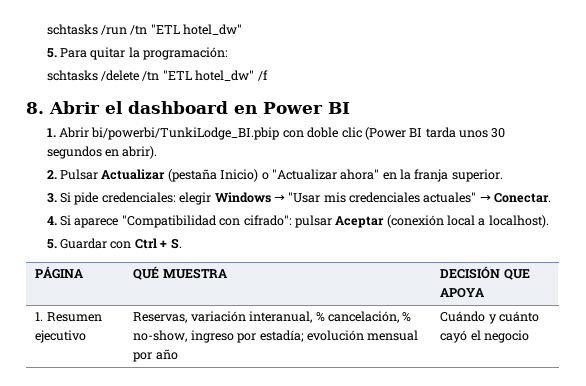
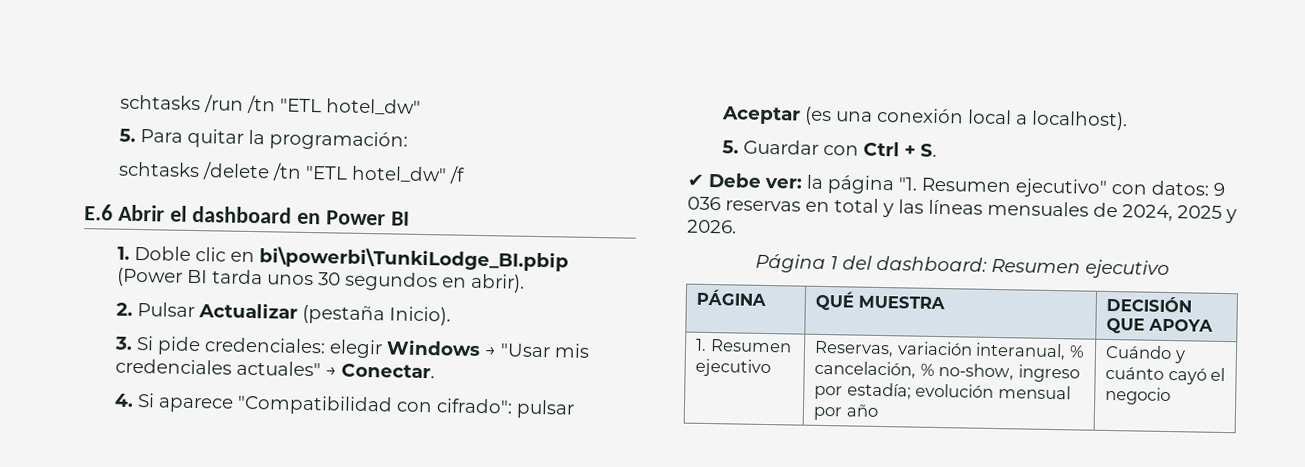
[26,102,44,114] 8. -> [84,204,113,221] E.6
[59,127,362,140] Abrir bi/powerbi/TunkiLodge_BI.pbip con doble clic -> [134,245,570,272] Doble clic en bi\powerbi\TunkiLodge_BI.pbip
[220,169,503,182] Inicio) o "Actualizar ahora" en la franja superior. -> [389,306,452,326] Inicio).
[386,215,444,228] (conexión -> [804,106,965,126] (es una conexión
(182, 243) none -> [687,172,1225,198] [687,196,1237,224] [687,219,737,234] [755,253,1170,280] // ✔ Debe ver: la página "1. Resumen ejecutivo" con datos: 9 036 reservas en total y las líneas mensuales de 2024, 2025 y 2026. // Página 1 del dashboard: Resumen ejecutivo

